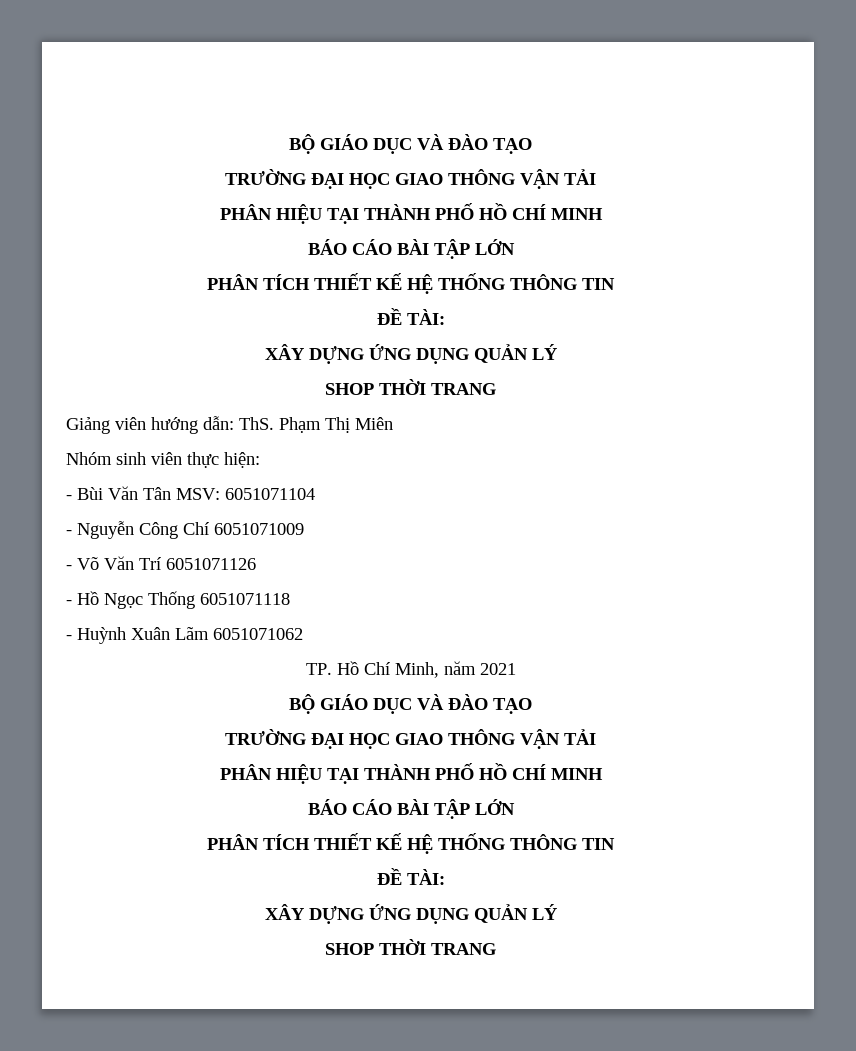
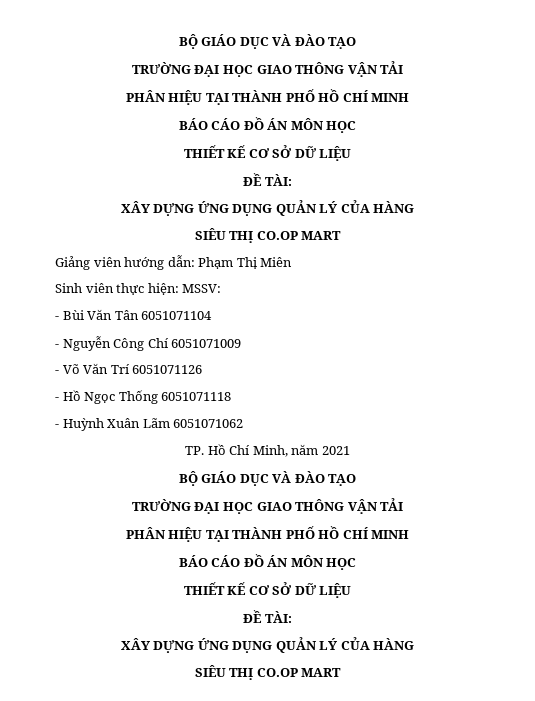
[396,239,515,259] [207,273,615,294] [376,308,445,325] [264,344,558,364] [325,379,496,395] BÀI TẬP LỚN // PHÂN TÍCH THIẾT KẾ HỆ THỐNG THÔNG TIN // ĐỀ TÀI: // XÂY DỰNG ỨNG DỤNG QUẢN LÝ // SHOP THỜI TRANG -> [243,117,357,133] [183,145,352,161] [243,173,292,186] [120,200,415,216] [194,228,342,243] ĐỒ ÁN MÔN HỌC // THIẾT KẾ CƠ SỞ DỮ LIỆU // ĐỀ TÀI: // XÂY DỰNG ỨNG DỤNG QUẢN LÝ CỦA HÀNG // SIÊU THỊ CO.OP MART
[239,417,274,430] ThS. -> (195, 261) none
[66,452,146,465] Nhóm sinh -> [55,283,82,293] Sinh
(260, 460) none -> [182,284,222,293] MSSV:
[176,488,220,500] MSV: -> (139, 315) none
[396,799,515,819] [207,833,615,854] [376,868,445,885] [264,904,558,924] [325,939,496,955] BÀI TẬP LỚN // PHÂN TÍCH THIẾT KẾ HỆ THỐNG THÔNG TIN // ĐỀ TÀI: // XÂY DỰNG ỨNG DỤNG QUẢN LÝ // SHOP THỜI TRANG -> [243,554,357,570] [183,582,352,598] [243,610,292,623] [120,637,415,653] [194,665,342,680] ĐỒ ÁN MÔN HỌC // THIẾT KẾ CƠ SỞ DỮ LIỆU // ĐỀ TÀI: // XÂY DỰNG ỨNG DỤNG QUẢN LÝ CỦA HÀNG // SIÊU THỊ CO.OP MART

